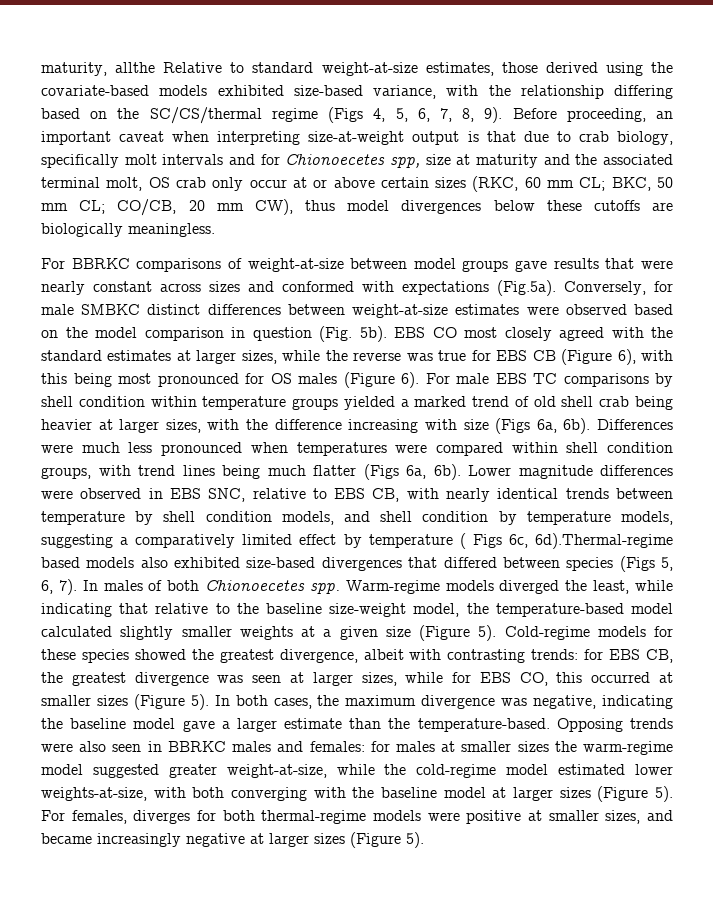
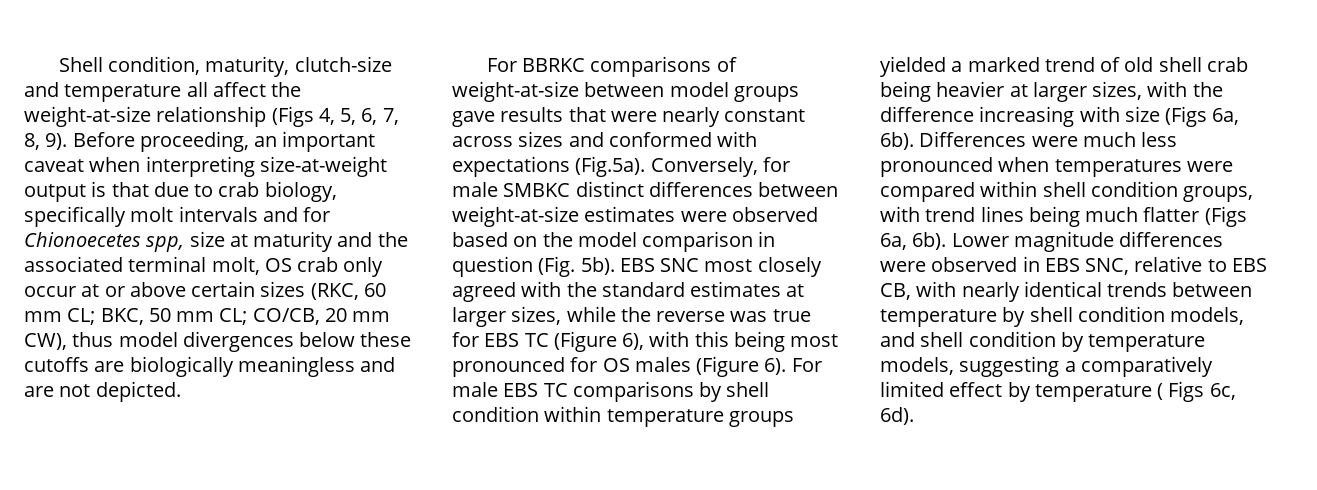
[41,62,674,76] [41,85,673,99] [41,107,318,124] maturity, allthe Relative to standard weight-at-size estimates, those derived using the covariate-based models exhibited size-based variance, with the relationship differing based on the SC/CS/thermal regime -> [58,56,392,77] [24,82,302,102] [24,106,267,127] Shell condition, maturity, clutch-size and temperature all affect the weight-at-size relationship
[128,223,215,237] meaningless. -> [237,356,396,377] [24,381,181,402] meaningless and are not depicted.
[432,327,457,338] CO -> [660,258,700,272] SNC
[532,350,556,361] CB -> [524,333,549,347] TC
[535,533,674,549] [41,556,674,572] [41,579,673,595] [41,603,673,617] [41,625,673,641] [41,649,673,663] [41,672,673,686] [41,694,673,710] [41,718,673,732] [41,741,673,755] [41,764,674,778] [41,786,673,802] [41,810,673,824] [41,832,424,848] 6d).Thermal-regime based models also exhibited size-based divergences that differed between species (Figs 5, 6, 7). In males of both Chionoecetes spp. Warm-regime models diverged the least, while indicating that relative to the baseline size-weight model, the temperature-based model calculated slightly smaller weights at a given size (Figure 5). Cold-regime models for these species showed the greatest divergence, albeit with contrasting trends: for EBS CB, the greatest divergence was seen at larger sizes, while for EBS CO, this occurred at smaller sizes (Figure 5). In both cases, the maximum divergence was negative, indicating the baseline model gave a larger estimate than the temperature-based. Opposing trends were also seen in BBRKC males and females: for males at smaller sizes the warm-regime model suggested greater weight-at-size, while the cold-regime model estimated lower weights-at-size, with both converging with the baseline model at larger sizes (Figure 5). For females, diverges for both thermal-regime models were positive at smaller sizes, and became increasingly negative at larger sizes (Figure 5). -> [880,407,914,425] 6d).

